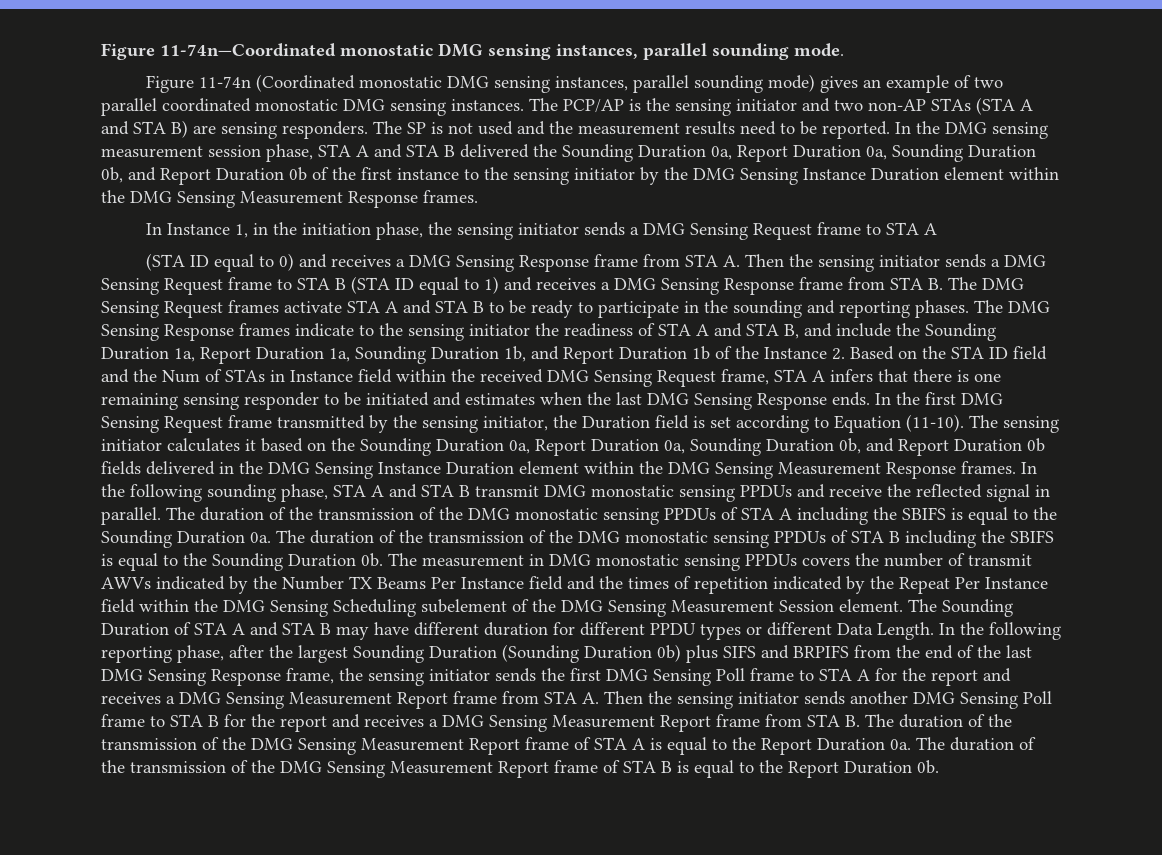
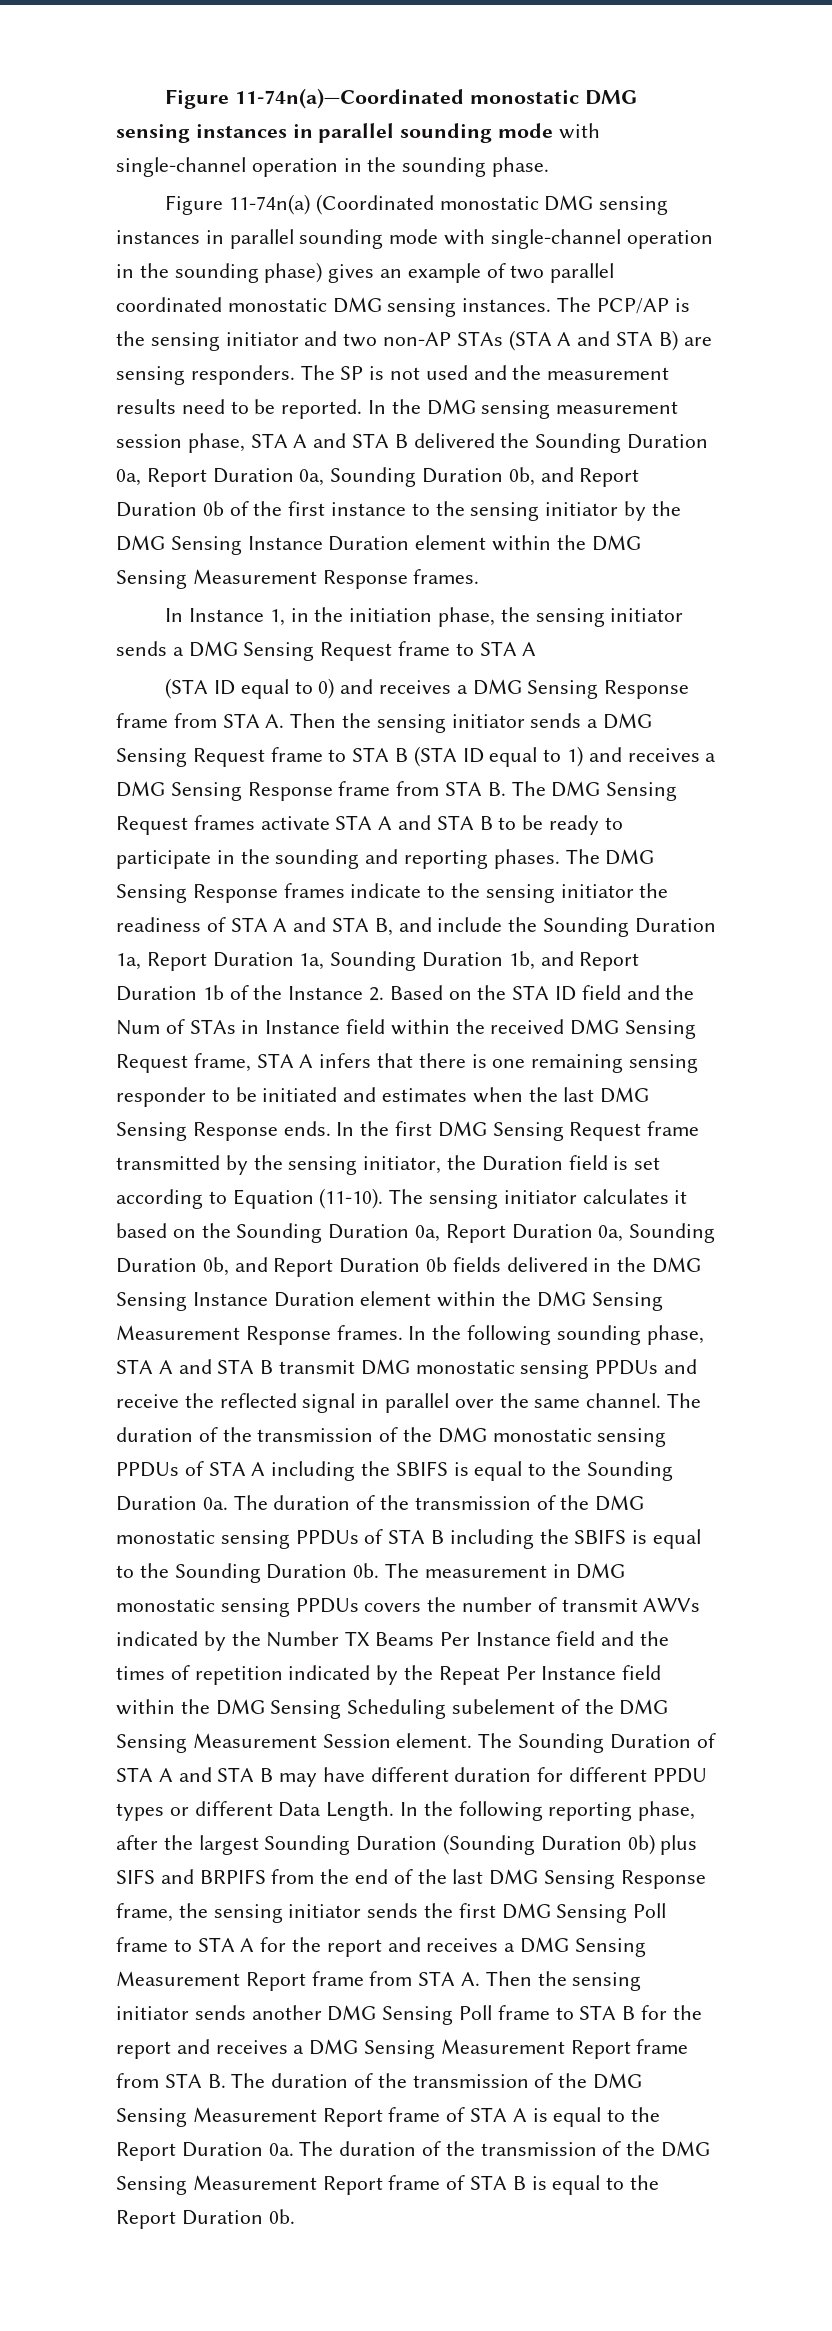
[101,43,844,60] [146,75,252,93] Figure 11-74n—Coordinated monostatic DMG sensing instances, parallel sounding mode. // Figure 11-74n -> [165,88,637,109] [116,123,600,143] [116,157,550,177] [165,194,311,215] Figure 11-74n(a)—Coordinated monostatic DMG sensing instances in parallel sounding mode with single-channel operation in the sounding phase. // Figure 11-74n(a)
[555,74,816,93] instances, parallel sounding mode) -> [116,229,713,249] [116,262,323,283] instances in parallel sounding mode with single-channel operation in the sounding phase)
[101,507,161,525] parallel. -> [385,1393,662,1413] parallel over the same channel.

